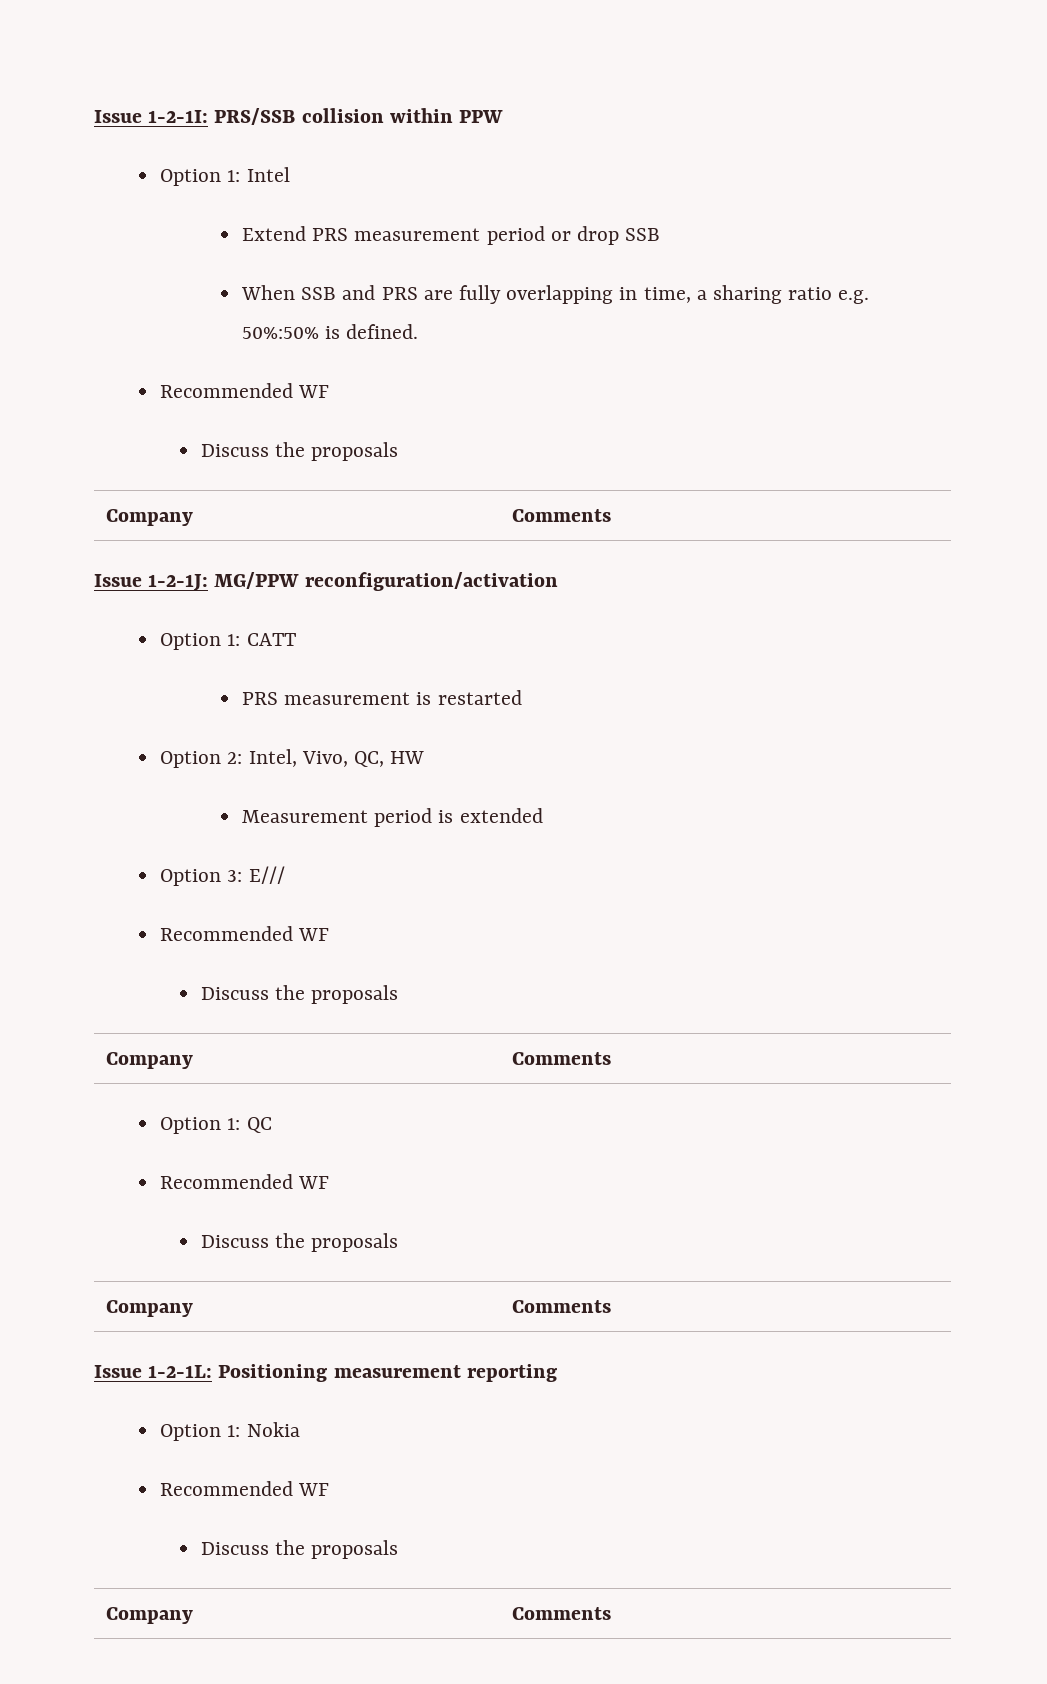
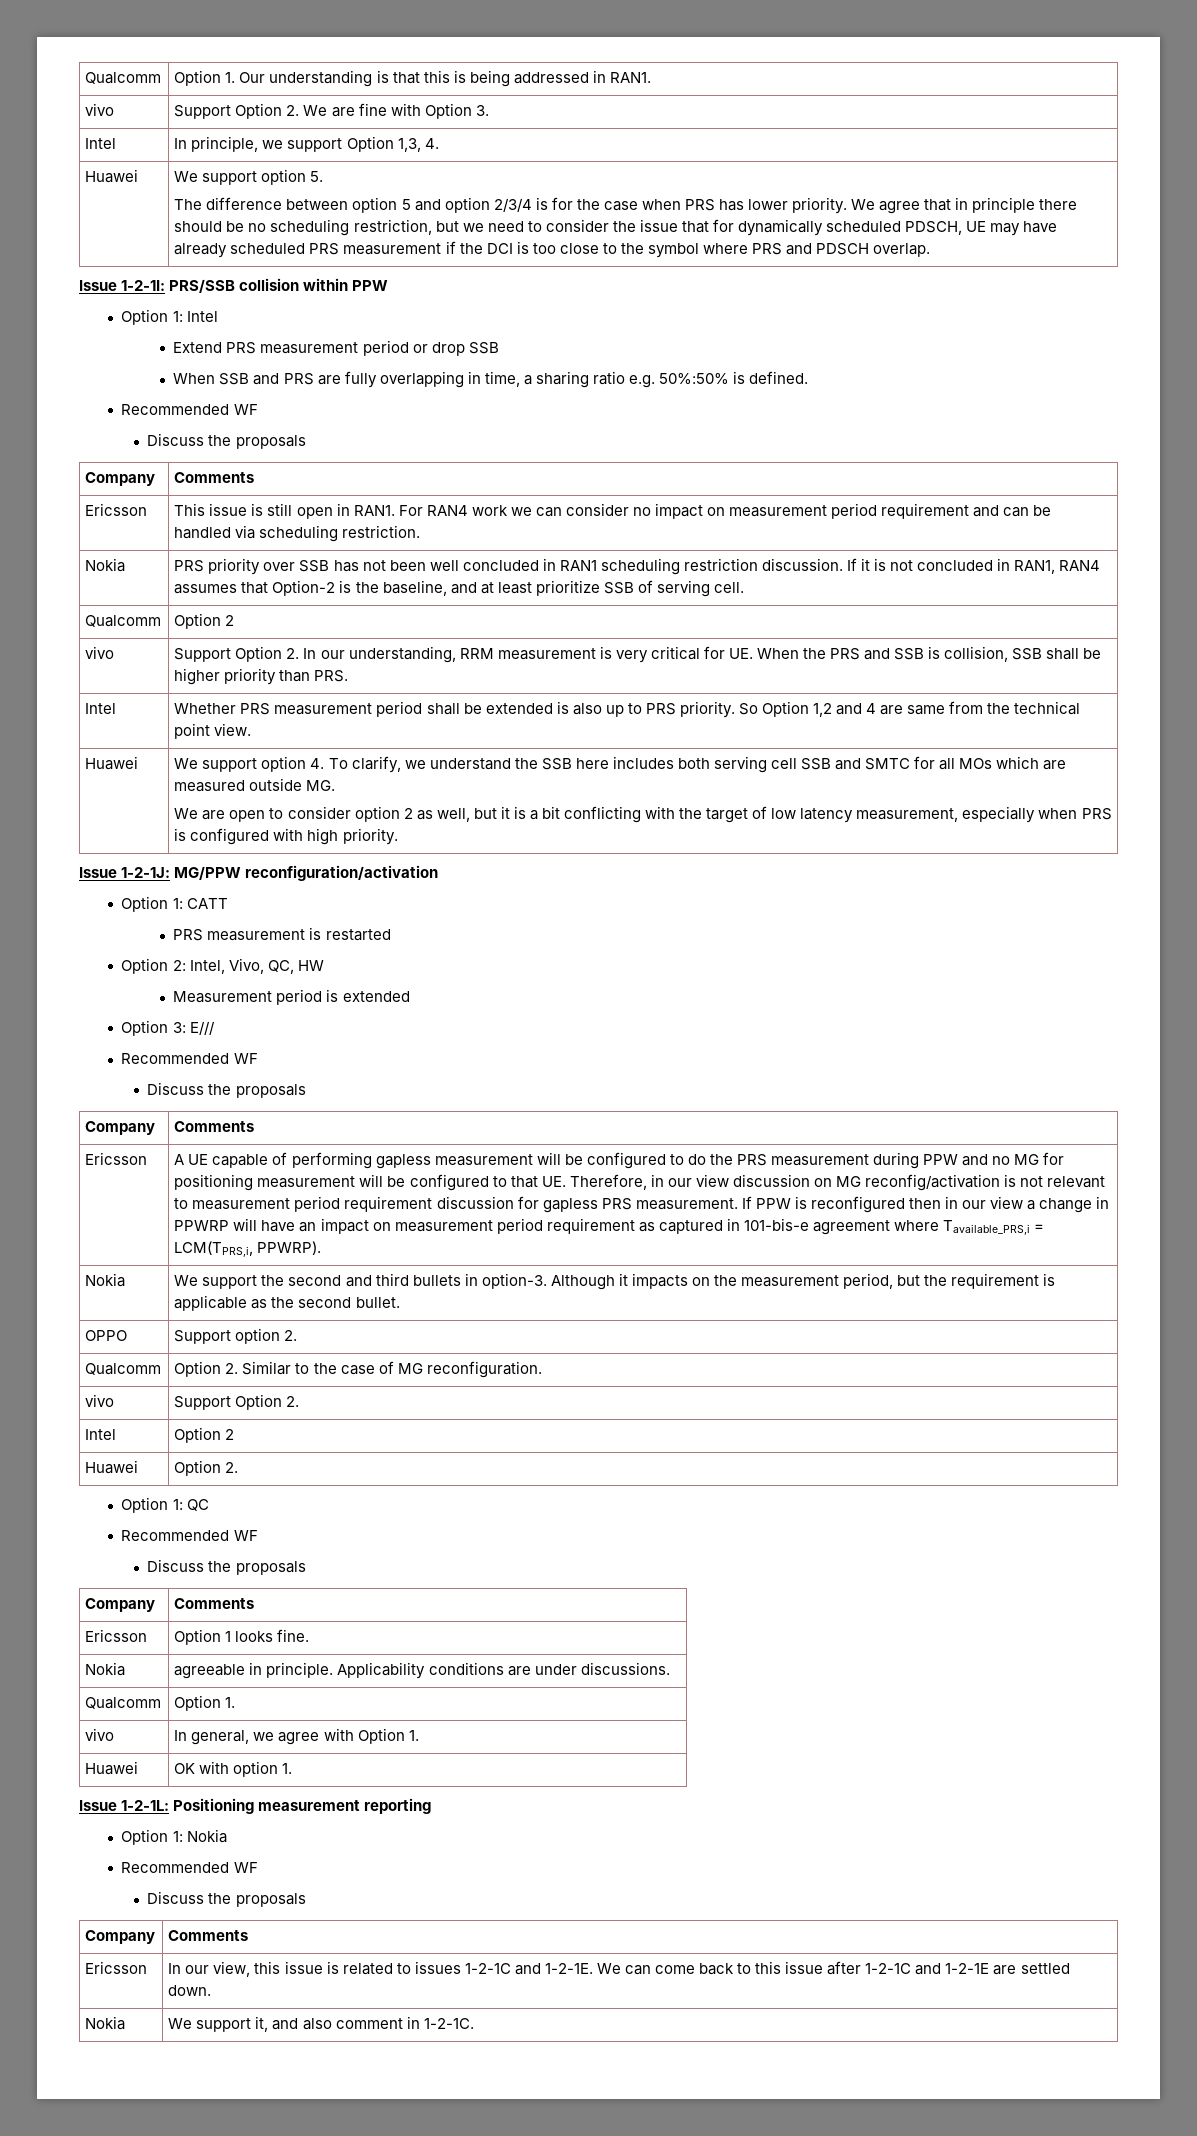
(94, 116) none -> [85,72,162,84] [174,70,651,87] [85,103,115,116] [174,103,489,119] [85,138,117,149] [174,136,439,152] [85,169,139,183] [174,169,324,185] [174,197,1078,214] [174,219,1058,236] [174,241,931,258] Qualcomm | Option 1. Our understanding is that this is being addressed in RAN1. // vivo | Support Option 2. We are fine with Option 3. // Intel | In principle, we support Option 1,3, 4. // Huawei | We support option 5. // The difference between option 5 and option 2/3/4 is for the case when PRS has lower priority. We agree that in principle there should be no scheduling restriction, but we need to consider the issue that for dynamically scheduled PDSCH, UE may have already scheduled PRS measurement if the DCI is too close to the symbol where PRS and PDSCH overlap. //
(612, 515) none -> [85,503,148,516] [174,503,1052,519] [174,525,421,542] [85,558,126,572] [174,558,1101,575] [174,580,744,597] [85,615,162,627] [174,613,235,629] [85,646,115,659] [174,646,1102,663] [174,668,349,685] [85,703,117,714] [174,701,1081,718] [174,723,252,739] [85,756,139,770] [174,756,1067,773] [174,778,336,792] [174,806,1112,823] [174,828,398,845] // Ericsson | This issue is still open in RAN1. For RAN4 work we can consider no impact on measurement period requirement and can be handled via scheduling restriction. // Nokia | PRS priority over SSB has not been well concluded in RAN1 scheduling restriction discussion. If it is not concluded in RAN1, RAN4 assumes that Option-2 is the baseline, and at least prioritize SSB of serving cell. // Qualcomm | Option 2 // vivo | Support Option 2. In our understanding, RRM measurement is very critical for UE. When the PRS and SSB is collision, SSB shall be higher priority than PRS. // Intel | Whether PRS measurement period shall be extended is also up to PRS priority. So Option 1,2 and 4 are same from the technical point view. // Huawei | We support option 4. To clarify, we understand the SSB here includes both serving cell SSB and SMTC for all MOs which are measured outside MG. // We are open to consider option 2 as well, but it is a bit conflicting with the target of low latency measurement, especially when PRS is configured with high priority.
(612, 1058) none -> [85,1152,148,1165] [174,1152,1065,1169] [174,1174,1106,1191] [174,1196,1110,1213] [174,1218,1045,1235] [174,1241,322,1257] [85,1273,126,1287] [174,1273,1056,1290] [174,1295,400,1311] [85,1330,128,1341] [174,1328,298,1344] [85,1363,162,1375] [174,1361,542,1378] [85,1394,115,1407] [174,1394,300,1410] [85,1429,117,1440] [174,1427,235,1443] [85,1460,139,1474] [174,1460,239,1476] // Ericsson | A UE capable of performing gapless measurement will be configured to do the PRS measurement during PPW and no MG for positioning measurement will be configured to that UE. Therefore, in our view discussion on MG reconfig/activation is not relevant to measurement period requirement discussion for gapless PRS measurement. If PPW is reconfigured then in our view a change in PPWRP will have an impact on measurement period requirement as captured in 101-bis-e agreement where Tavailable_PRS,i = LCM(TPRS,i, PPWRP). // Nokia | We support the second and third bullets in option-3. Although it impacts on the measurement period, but the requirement is applicable as the second bullet. // OPPO | Support option 2. // Qualcomm | Option 2. Similar to the case of MG reconfiguration. // vivo | Support Option 2. // Intel | Option 2 // Huawei | Option 2.
(612, 1306) none -> [85,1629,148,1642] [174,1629,310,1645] [85,1662,126,1676] [174,1662,670,1679] [85,1697,162,1709] [174,1695,236,1711] [85,1728,115,1741] [174,1728,419,1745] [85,1761,139,1775] [174,1761,293,1777] // Ericsson | Option 1 looks fine. // Nokia | agreeable in principle. Applicability conditions are under discussions. // Qualcomm | Option 1. // vivo | In general, we agree with Option 1. // Huawei | OK with option 1.
(612, 1613) none -> [85,1961,148,1974] [168,1961,1070,1977] [168,1985,212,1996] [85,2016,126,2030] [168,2016,474,2032] // Ericsson | In our view, this issue is related to issues 1-2-1C and 1-2-1E. We can come back to this issue after 1-2-1C and 1-2-1E are settled down. // Nokia | We support it, and also comment in 1-2-1C.

